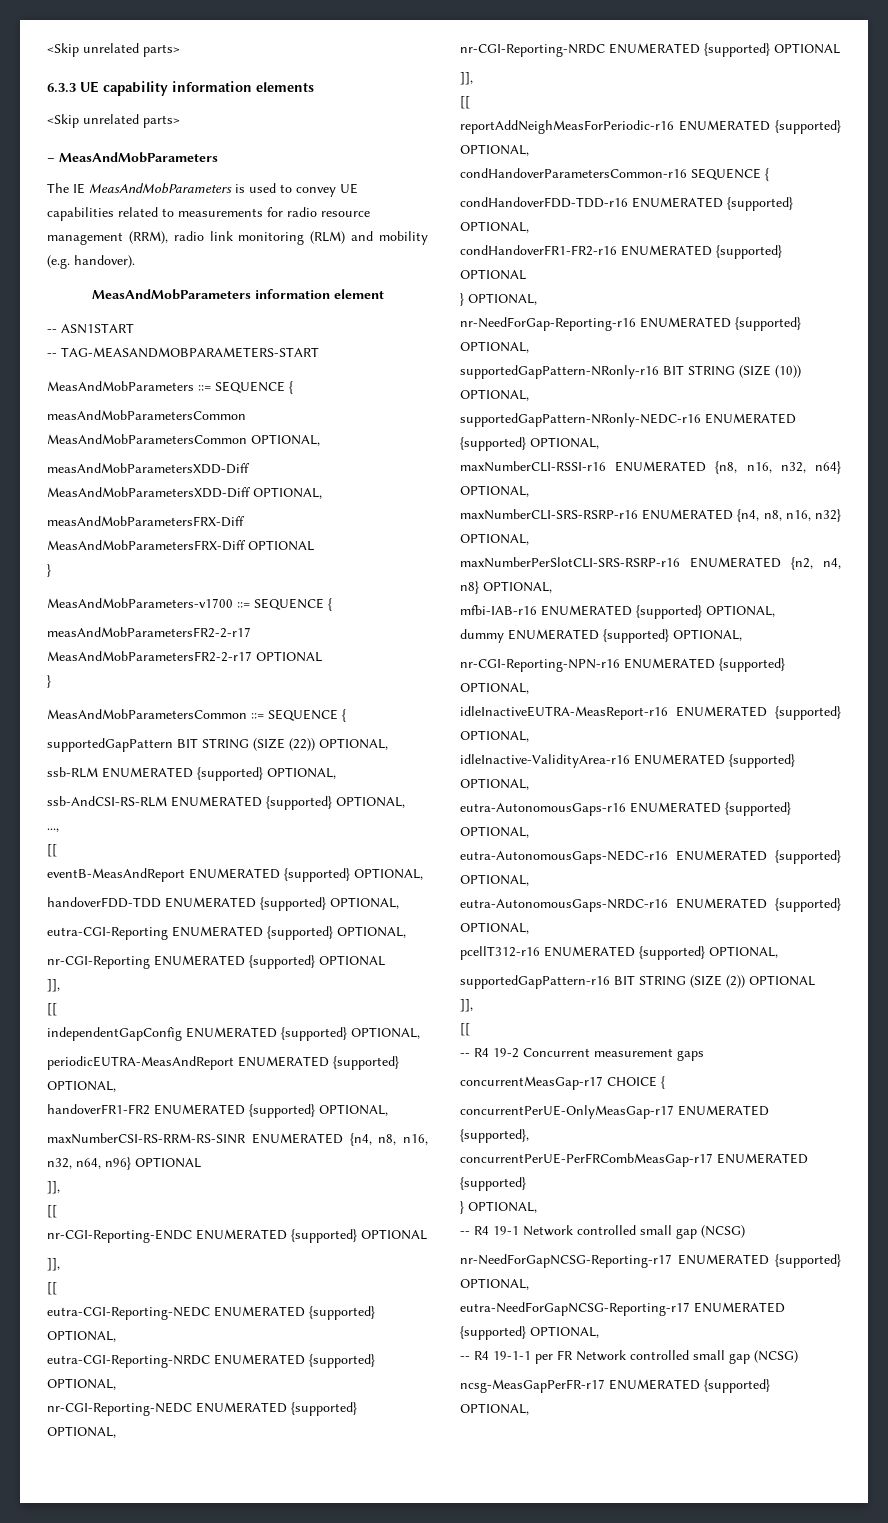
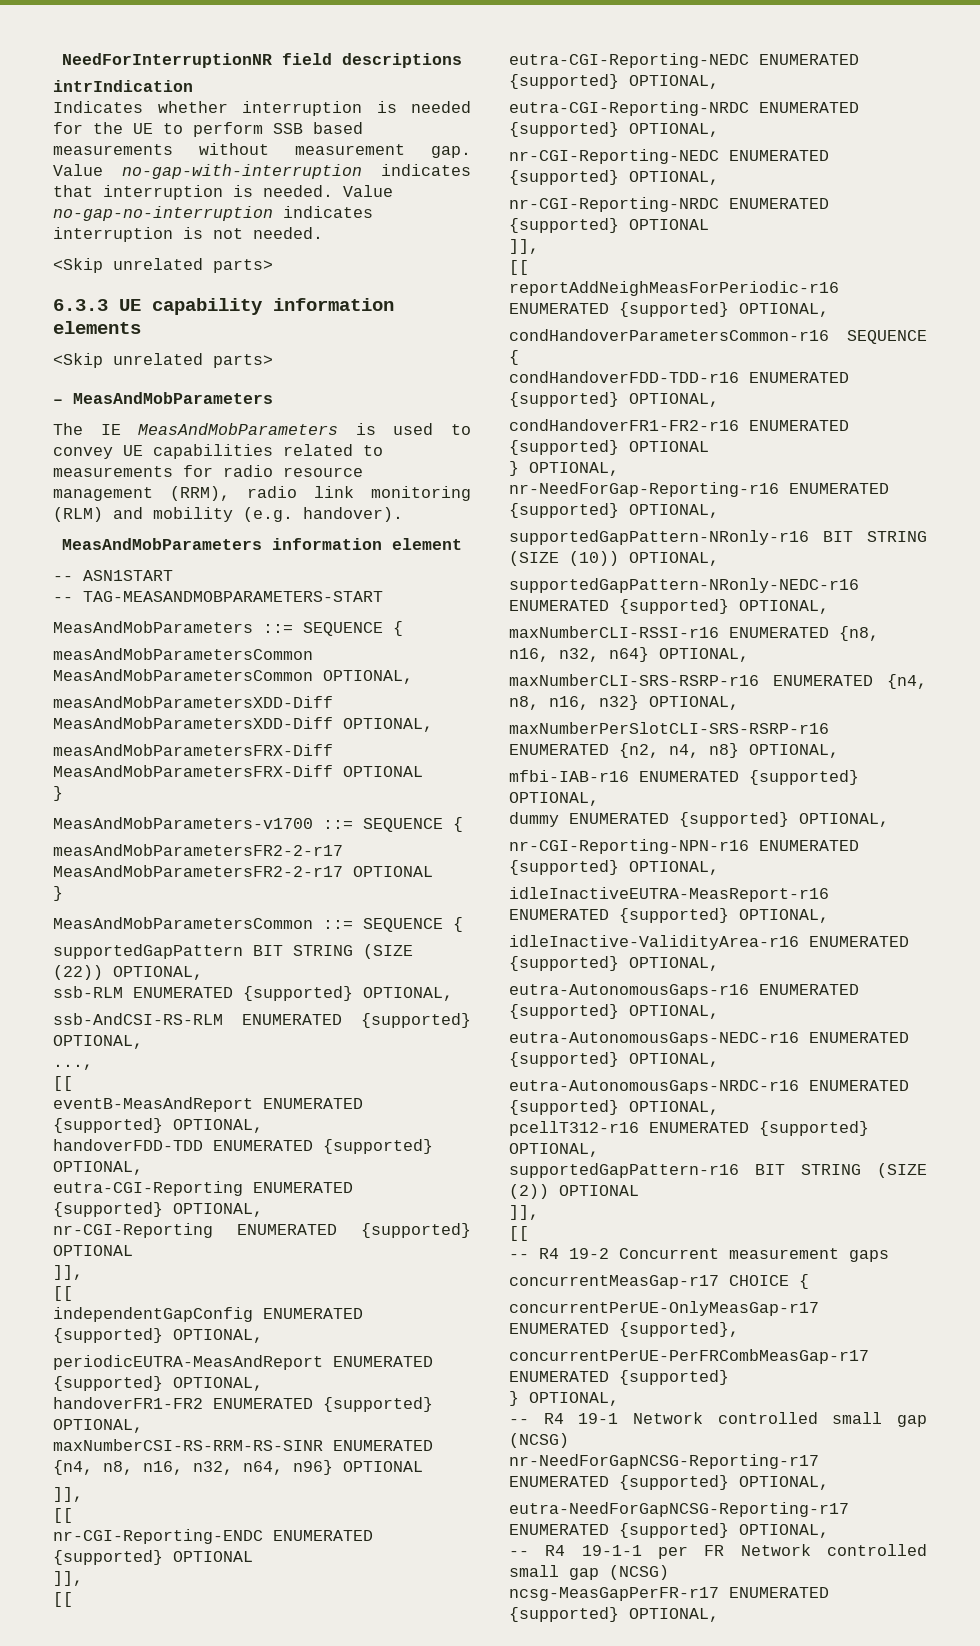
(47, 50) none -> [62,53,462,68] [53,80,193,92] [53,101,471,116] [53,122,363,137] [53,143,471,158] [53,164,471,179] [53,185,393,200] [53,206,373,221] [53,227,323,242] NeedForInterruptionNR field descriptions // intrIndication // Indicates whether interruption is needed for the UE to perform SSB based measurements without measurement gap. Value no-gap-with-interruption indicates that interruption is needed. Value no-gap-no-interruption indicates interruption is not needed. //

